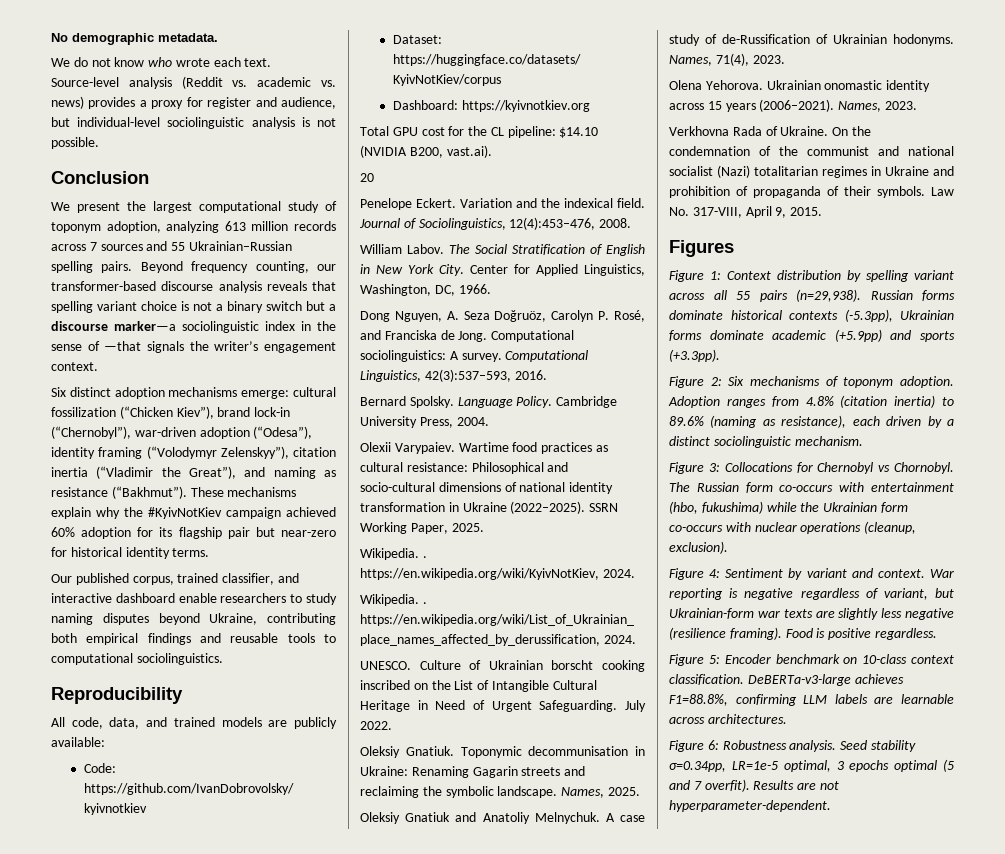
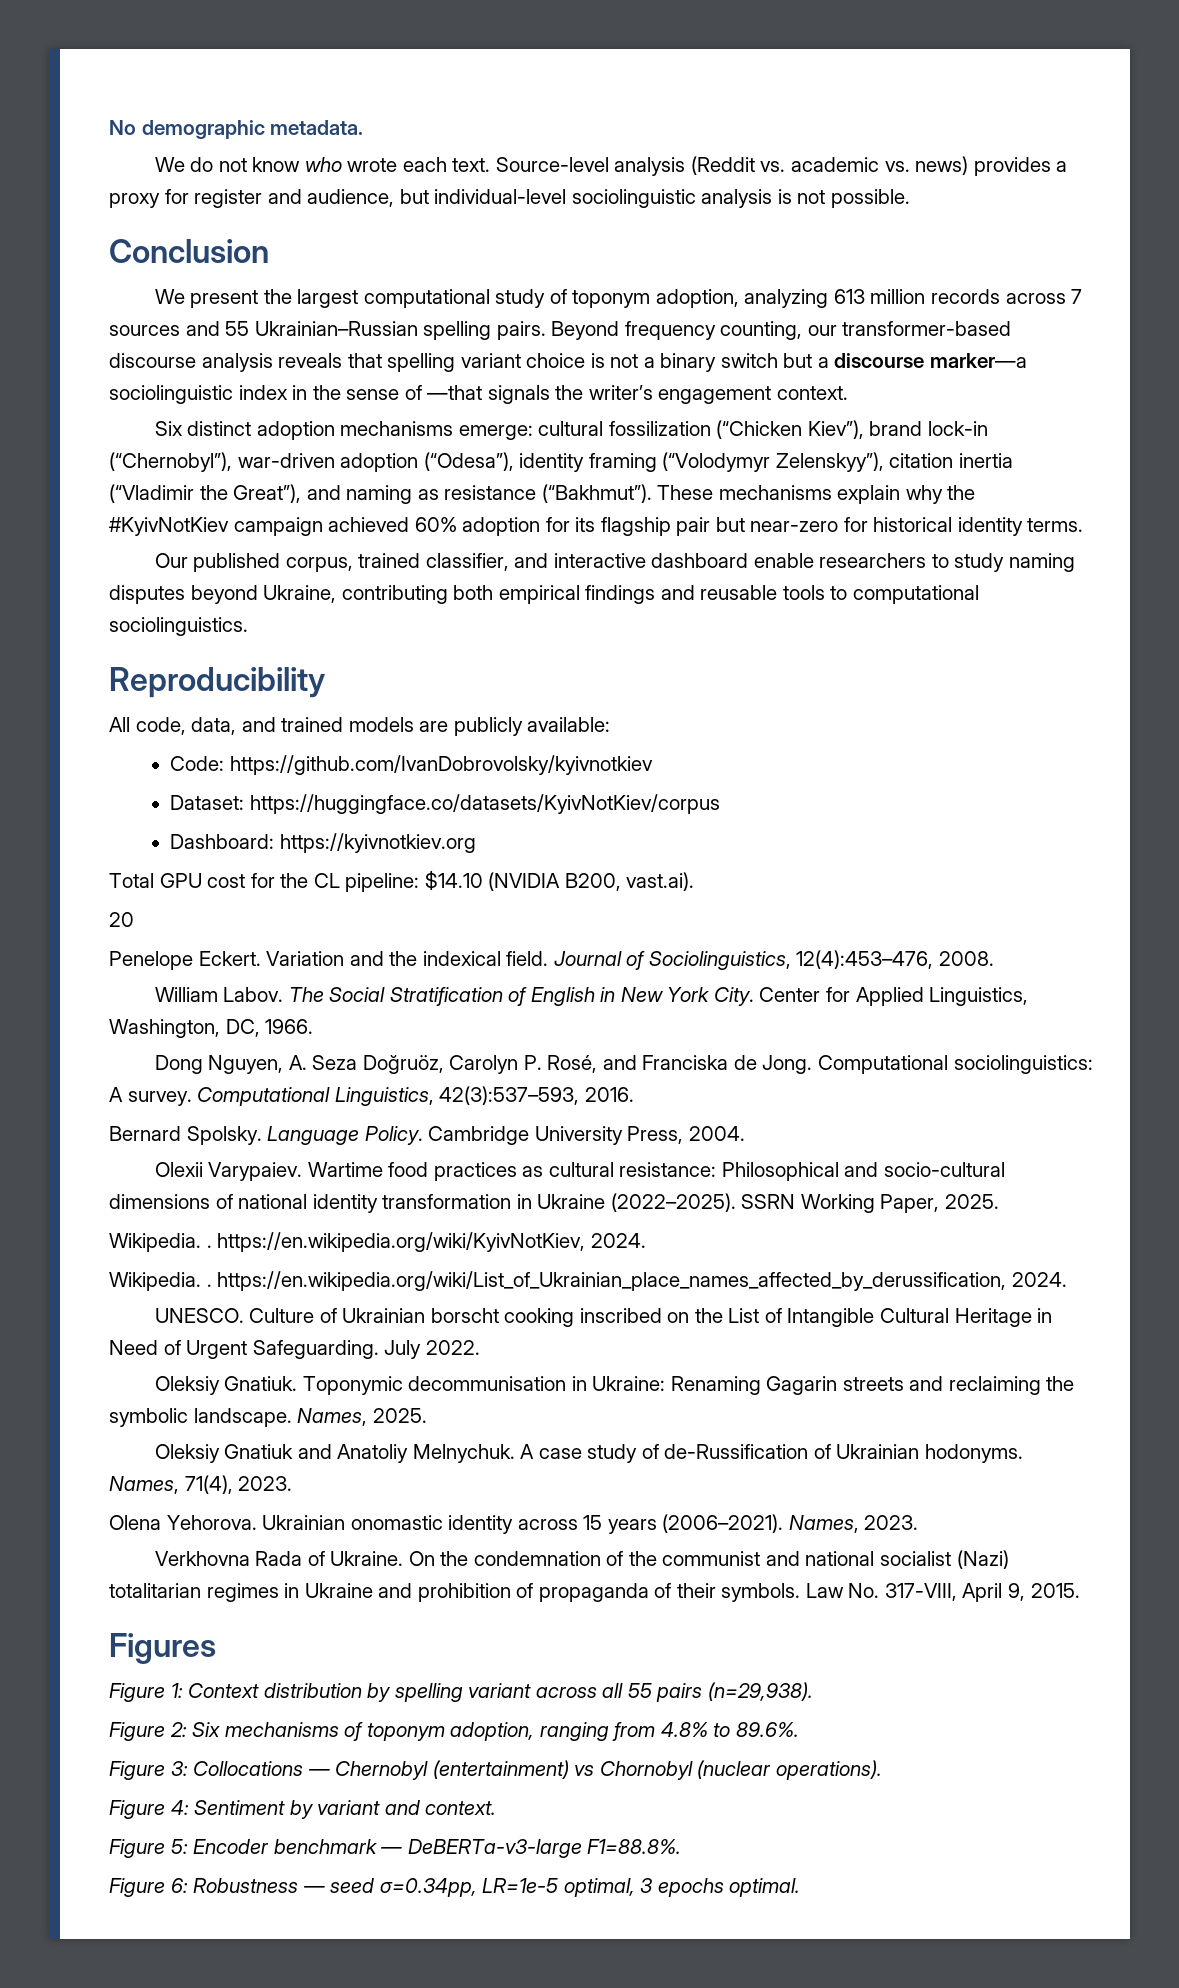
[870,290,955,301] [669,309,954,322] [669,329,955,342] [669,349,720,362] Russian forms dominate historical contexts (-5.3pp), Ukrainian forms dominate academic (+5.9pp) and sports (+3.3pp). -> (813, 1691) none
[900,376,954,388] [668,395,954,408] [669,415,954,428] [669,436,863,448] [669,462,954,474] [669,482,954,493] [669,501,908,514] [669,521,917,534] [669,541,728,554] adoption. Adoption ranges from 4.8% (citation inertia) to 89.6% (naming as resistance), each driven by a distinct sociolinguistic mechanism. // Figure 3: Collocations for Chernobyl vs Chornobyl. The Russian form co-occurs with entertainment (hbo, fukushima) while the Ukrainian form co-occurs with nuclear operations (cleanup, exclusion). -> [450,1722,799,1741] [109,1760,882,1780] adoption, ranging from 4.8% to 89.6%. // Figure 3: Collocations — Chernobyl (entertainment) vs Chornobyl (nuclear operations).
[930,569,954,578] [669,588,954,600] [669,608,954,620] [669,627,937,640] [669,654,954,666] [669,674,904,686] [669,694,954,706] [669,714,787,724] War reporting is negative regardless of variant, but Ukrainian-form war texts are slightly less negative (resilience framing). Food is positive regardless. // Figure 5: Encoder benchmark on 10-class context classification. DeBERTa-v3-large achieves F1=88.8%, confirming LLM labels are learnable across architectures. -> [109,1839,682,1858] // Figure 5: Encoder benchmark — DeBERTa-v3-large F1=88.8%.
[789,740,916,752] analysis. Seed stability -> [303,1878,375,1893] — seed
[894,759,954,772] [669,779,839,792] [669,800,831,812] optimal (5 and 7 overfit). Results are not hyperparameter-dependent. -> [729,1878,801,1897] optimal.

